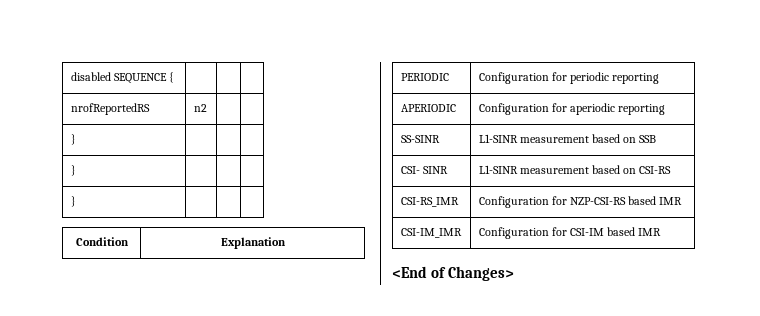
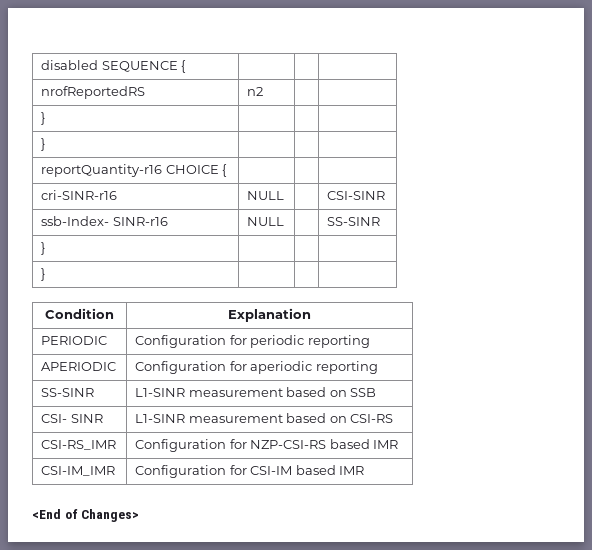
(76, 170) none -> [41,164,228,177] [41,190,118,200] [247,191,285,200] [327,191,386,200] [41,216,168,226] [247,217,285,226] [327,217,381,226] [41,242,46,255] // reportQuantity-r16 CHOICE { | | | // cri-SINR-r16 | NULL | | CSI-SINR // ssb-Index- SINR-r16 | NULL | | SS-SINR // } | | |

